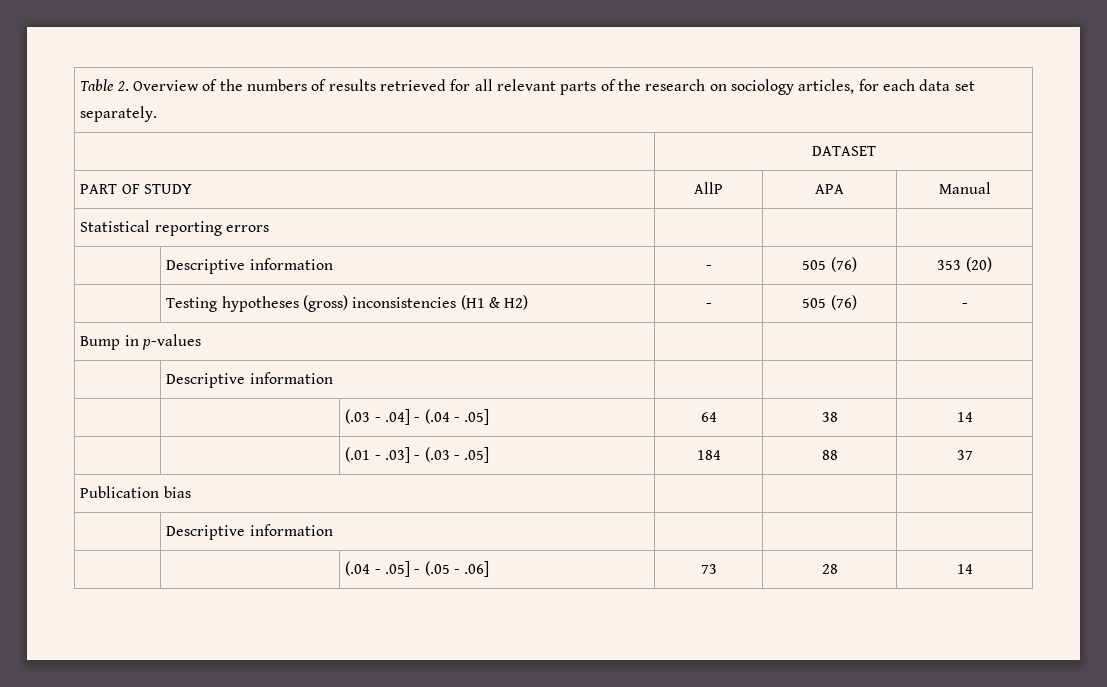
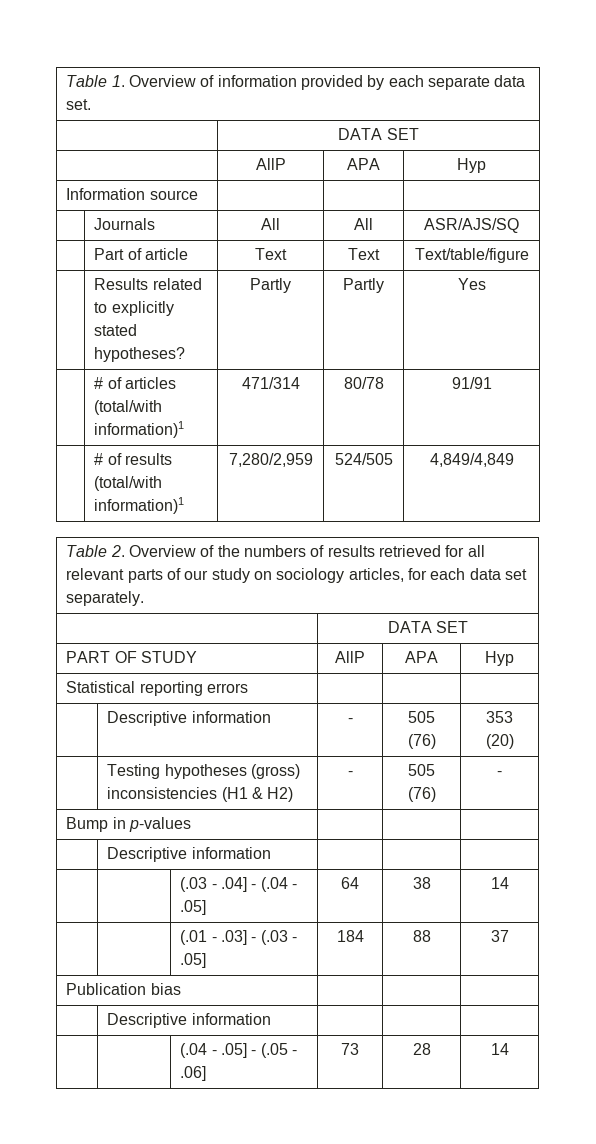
[80,79,115,91] Table -> [66,75,526,90] [66,99,92,110] [338,128,419,140] [255,158,286,170] [347,158,380,170] [457,158,486,173] [66,188,198,200] [94,218,156,230] [261,218,280,230] [354,218,373,230] [424,218,519,233] [94,248,189,260] [255,248,287,260] [348,248,380,260] [414,248,529,263] [94,278,202,290] [94,301,174,316] [94,324,138,336] [94,347,186,362] [250,278,291,293] [343,278,384,293] [457,278,486,290] [94,377,177,389] [94,400,163,415] [94,421,185,438] [241,377,300,389] [343,377,384,389] [451,377,492,389] [94,453,173,465] [94,476,163,491] [94,497,185,514] [228,453,313,467] [334,453,393,465] [429,453,514,467] [66,545,108,557] Table 1. Overview of information provided by each separate data set. // | DATA SET // | AllP | APA | Hyp // Information source | | | // | Journals | All | All | ASR/AJS/SQ // | Part of article | Text | Text | Text/table/figure // | Results related to explicitly stated hypotheses? | Partly | Partly | Yes // | # of articles (total/with information)1 | 471/314 | 80/78 | 91/91 // | # of results (total/with information)1 | 7,280/2,959 | 524/505 | 4,849/4,849 // Table
[617,79,706,91] the research -> [184,568,250,583] our study
[811,146,876,156] DATASET -> [387,621,469,633] DATA SET
[938,182,991,194] Manual -> [485,651,514,666] Hyp

